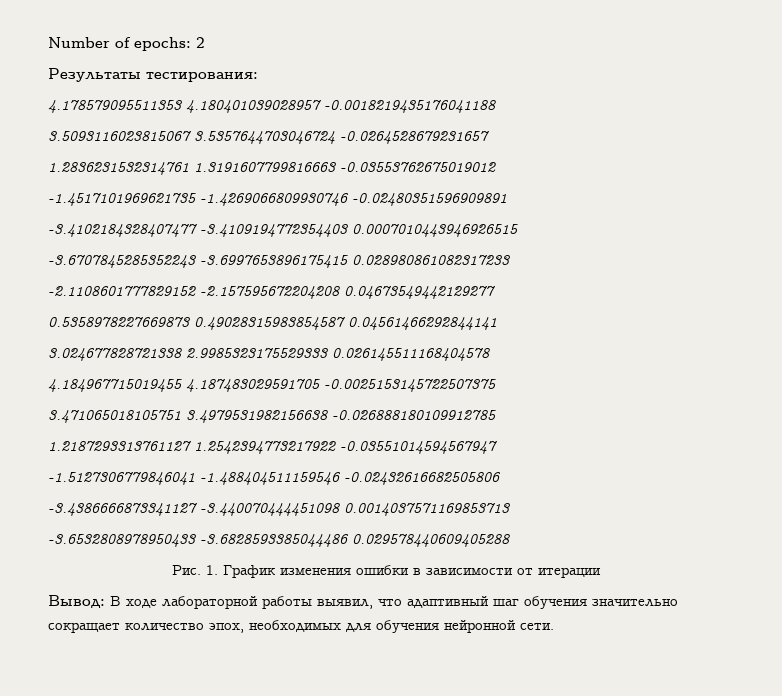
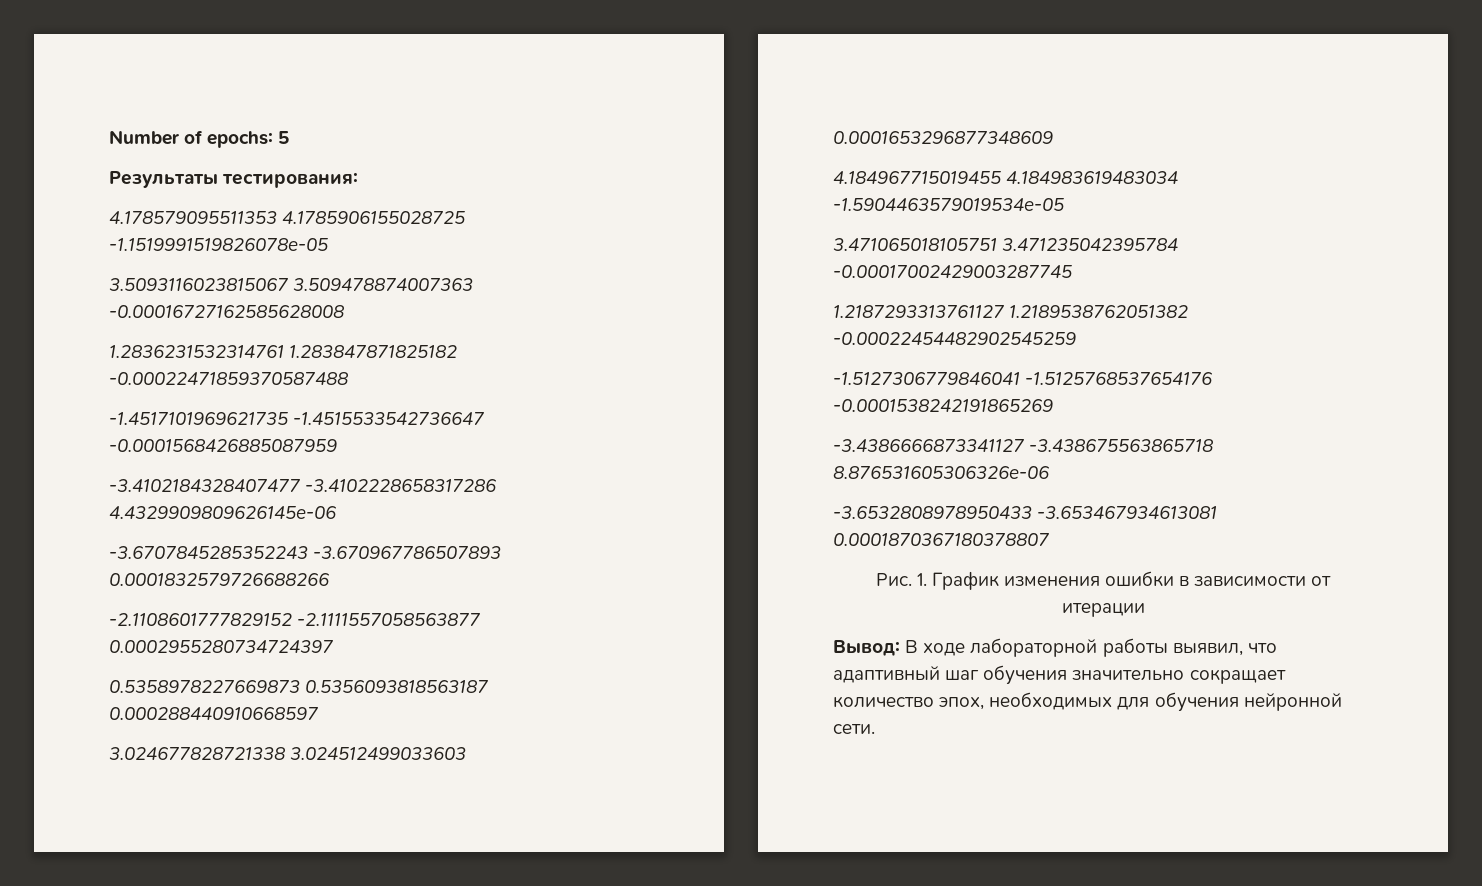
[196,37,205,48] 2 -> [278,131,290,144] 5
[186,100,496,113] 4.180401039028957 -0.0018219435176041188 -> [282,211,466,224] [109,238,328,251] 4.1785906155028725 -1.1519991519826078e-05
[194,131,490,144] 3.5357644703046724 -0.0264528679231657 -> [293,278,474,291] [109,305,345,318] 3.509478874007363 -0.00016727162585628008
[194,162,496,172] 1.3191607799816663 -0.03553762675019012 -> [289,345,458,358] [109,372,349,385] 1.283847871825182 -0.00022471859370587488
[200,193,507,206] -1.4269066809930746 -0.02480351596909891 -> [293,412,486,425] [109,439,337,452] -1.4515533542736647 -0.0001568426885087959
[200,224,518,237] -3.4109194772354403 0.0007010443946926515 -> [305,479,498,492] [109,506,337,519] -3.4102228658317286 4.4329909809626145e-06
[200,255,510,268] -3.6997653896175415 0.028980861082317233 -> [313,546,502,559] [109,573,330,586] -3.670967786507893 0.0001832579726688266
[200,286,496,299] -2.157595672204208 0.04673549442129277 -> [297,613,482,626] [109,640,334,653] -2.1111557058563877 0.0002955280734724397
[194,317,497,330] 0.49028315983854587 0.04561466292844141 -> [305,680,490,693] [109,707,319,720] 0.5356093818563187 0.000288440910668597
[186,348,490,361] 2.9985323175529333 0.026145511168404578 -> [290,747,467,760] [833,131,1053,144] 3.024512499033603 0.0001653296877348609
[186,379,496,392] 4.187483029591705 -0.0025153145722507375 -> [1006,171,1179,184] [833,198,1064,211] 4.184983619483034 -1.5904463579019534e-05
[186,410,496,423] 3.4979531982156638 -0.026888180109912785 -> [1002,238,1179,251] [833,265,1072,278] 3.471235042395784 -0.00017002429003287745
[194,441,498,454] 1.2542394773217922 -0.03551014594567947 -> [1009,305,1189,318] [833,332,1076,345] 1.2189538762051382 -0.00022454482902545259
[200,472,500,485] -1.488404511159546 -0.02432616682505806 -> [1025,372,1214,385] [833,399,1053,412] -1.5125768537654176 -0.0001538242191865269
[200,503,510,516] -3.440070444451098 0.0014037571169853713 -> [1029,439,1215,452] [833,466,1050,479] -3.438675563865718 8.876531605306326e-06
[200,534,510,547] -3.6828593385044486 0.029578440609405288 -> [1037,506,1218,519] [833,533,1050,546] -3.653467934613081 0.0001870367180378807

